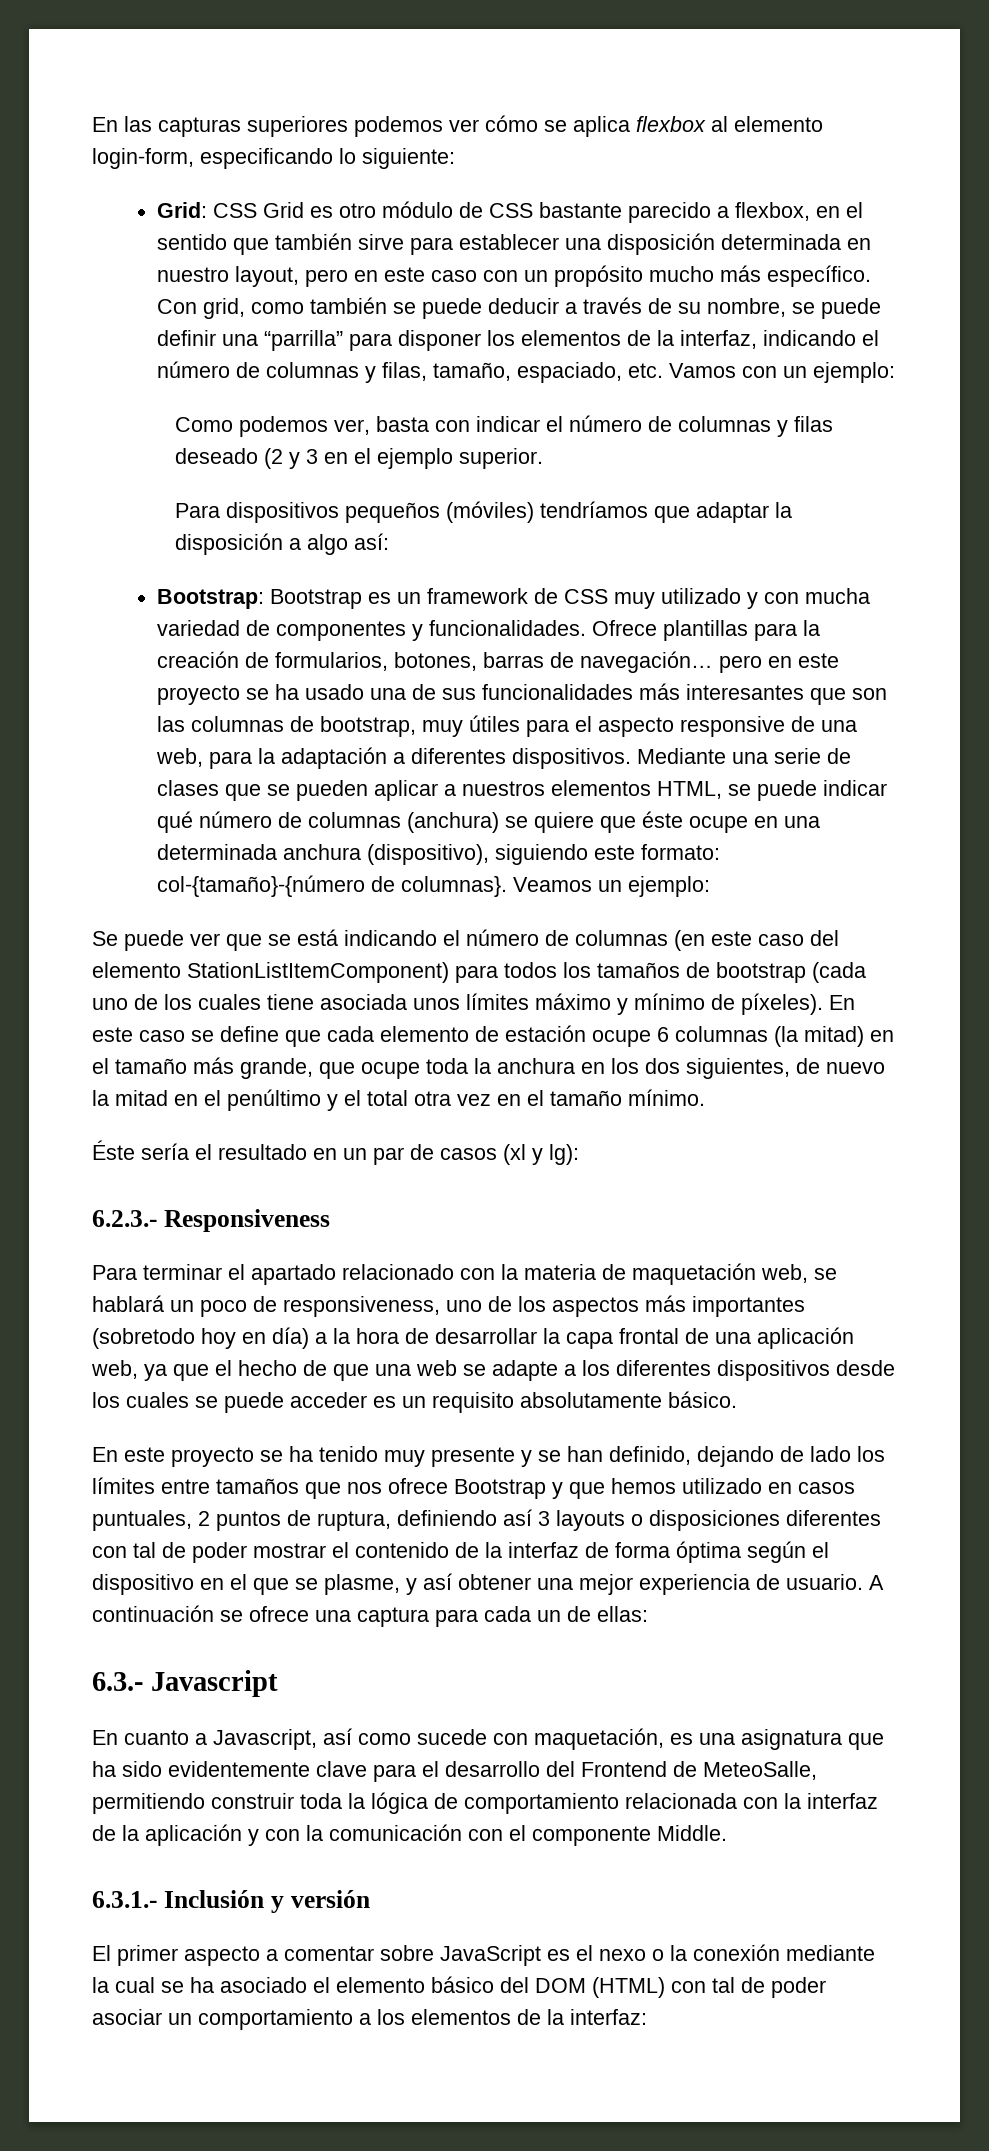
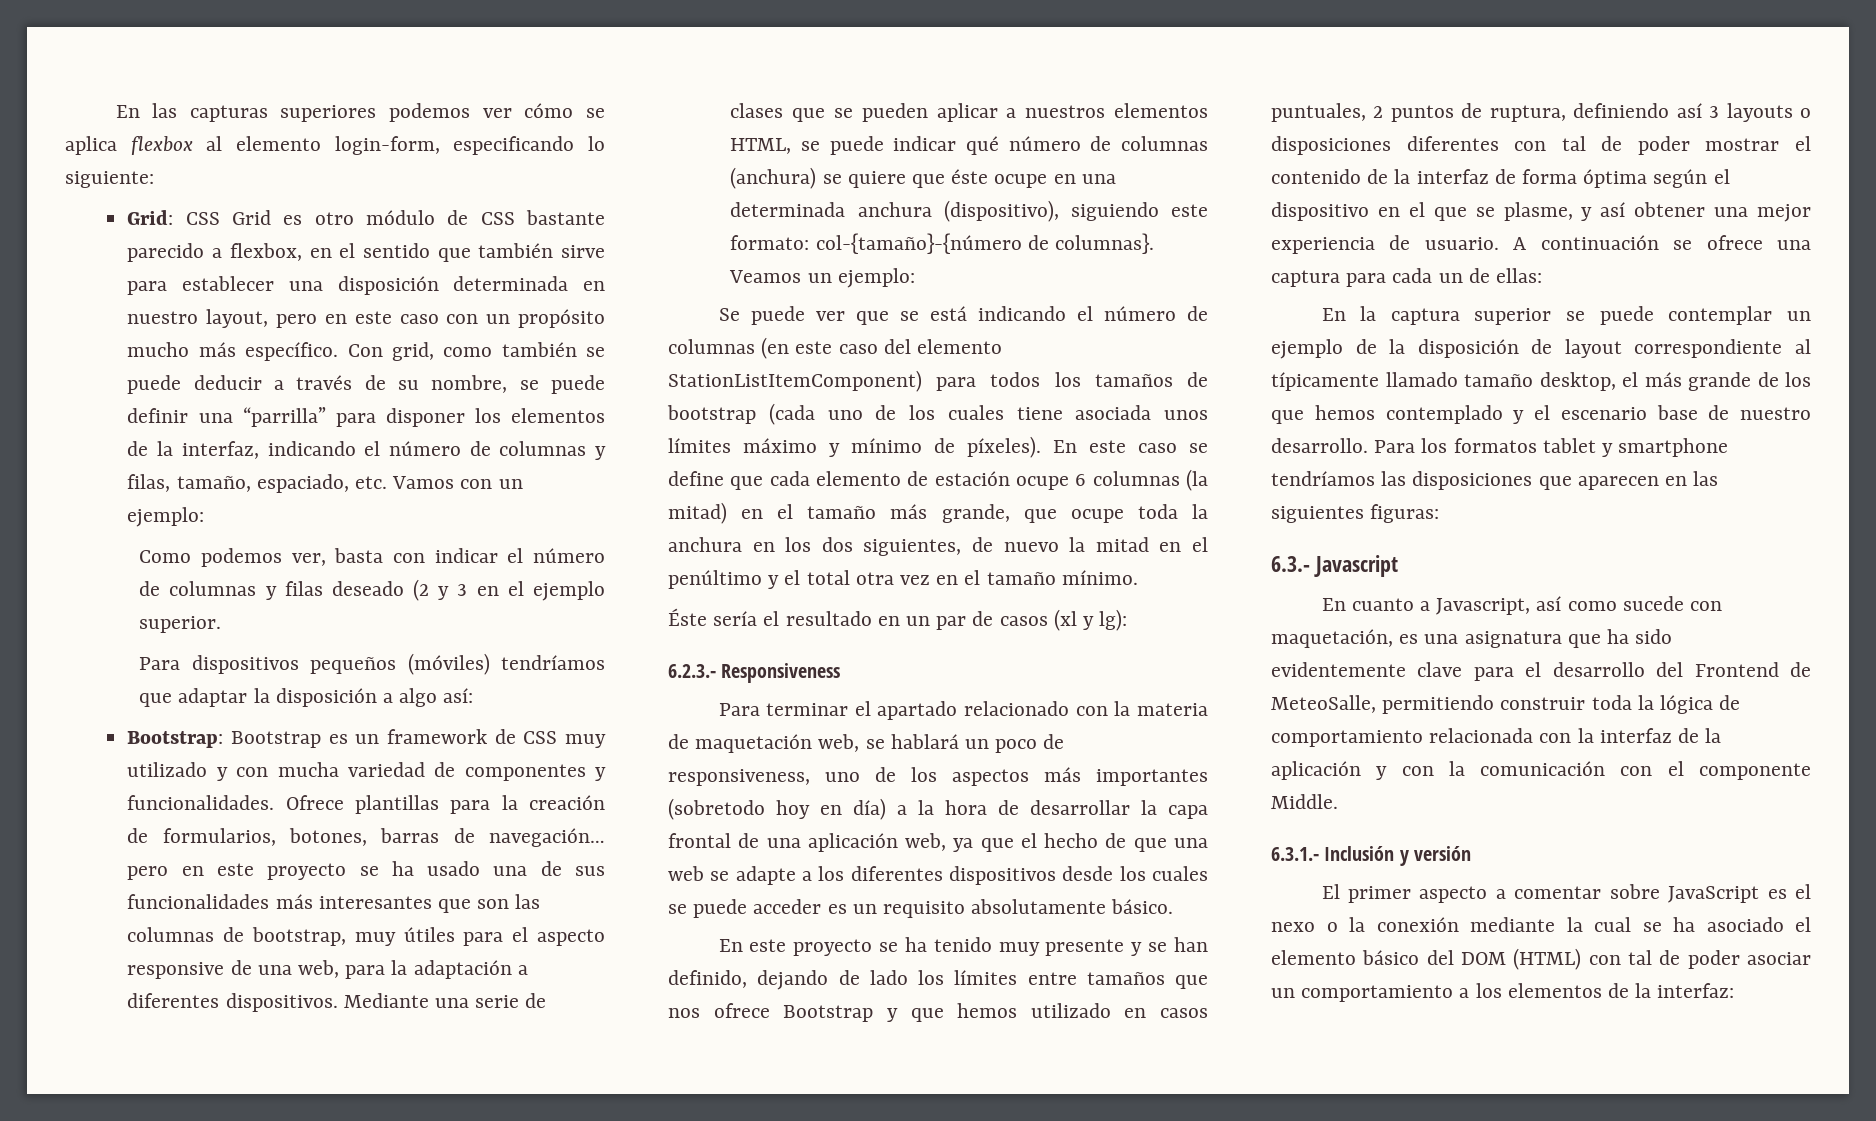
(648, 1614) none -> [1321,306,1811,325] [1271,339,1811,359] [1271,372,1811,391] [1271,405,1811,424] [1271,438,1729,457] [1271,471,1719,490] [1271,504,1440,523] // En la captura superior se puede contemplar un ejemplo de la disposición de layout correspondiente al típicamente llamado tamaño desktop, el más grande de los que hemos contemplado y el escenario base de nuestro desarrollo. Para los formatos tablet y smartphone tendríamos las disposiciones que aparecen en las siguientes figuras:

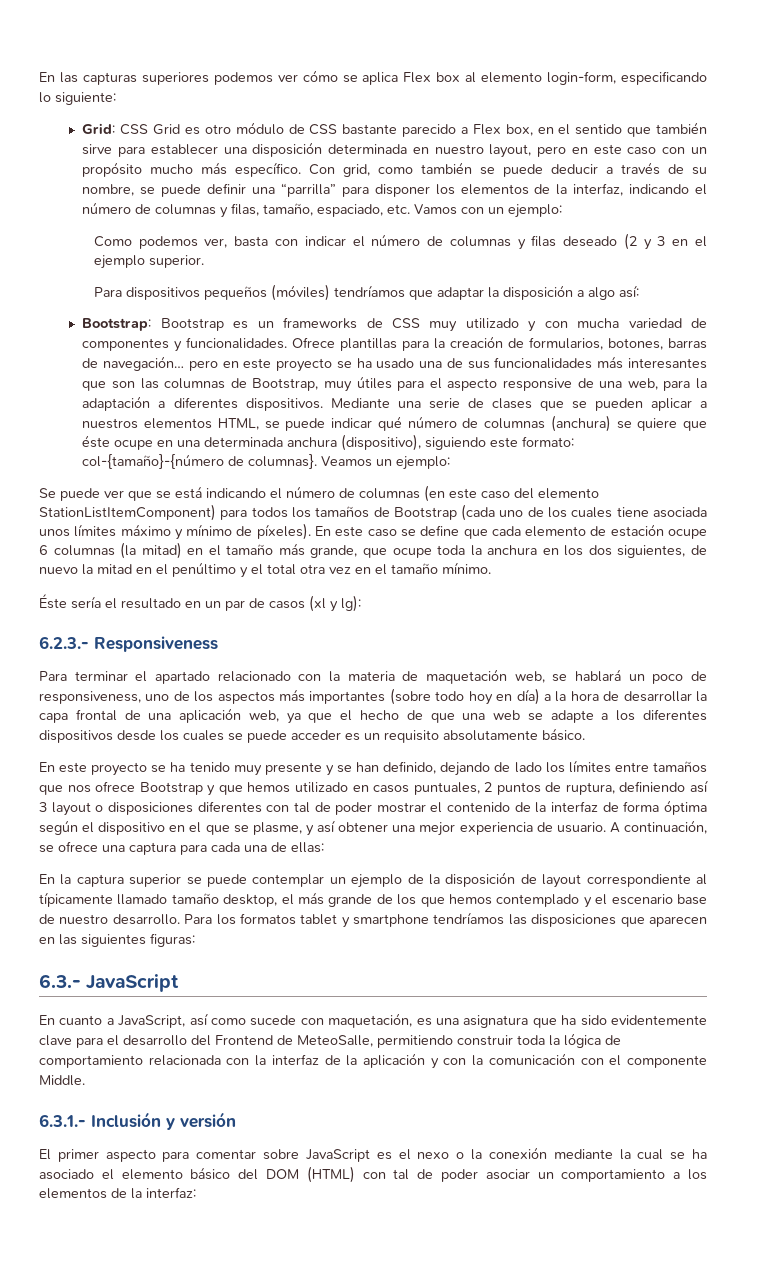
[130,136,193,155] flexbox -> [403,72,461,83] Flex box
[229,243,302,261] flexbox, -> [472,124,533,136] Flex box,
[387,729,488,744] framework -> [283,317,358,329] frameworks
[251,927,346,946] bootstrap, -> [252,378,319,391] Bootstrap,
[667,405,756,424] bootstrap -> [393,507,457,520] Bootstrap
[668,798,765,820] (sobretodo -> [389,688,465,705] (sobre todo
[1726,103,1793,122] layouts -> [51,802,91,816] layout
[1540,235,1659,250] continuación -> [624,820,708,834] continuación,
[1438,273,1463,283] un -> [244,845,267,852] una
[1313,555,1398,577] Javascript -> [86,974,180,992] JavaScript
[1436,598,1531,615] Javascript, -> [118,1015,186,1028] JavaScript,
[1495,889,1506,899] a -> [162,1151,190,1162] para

